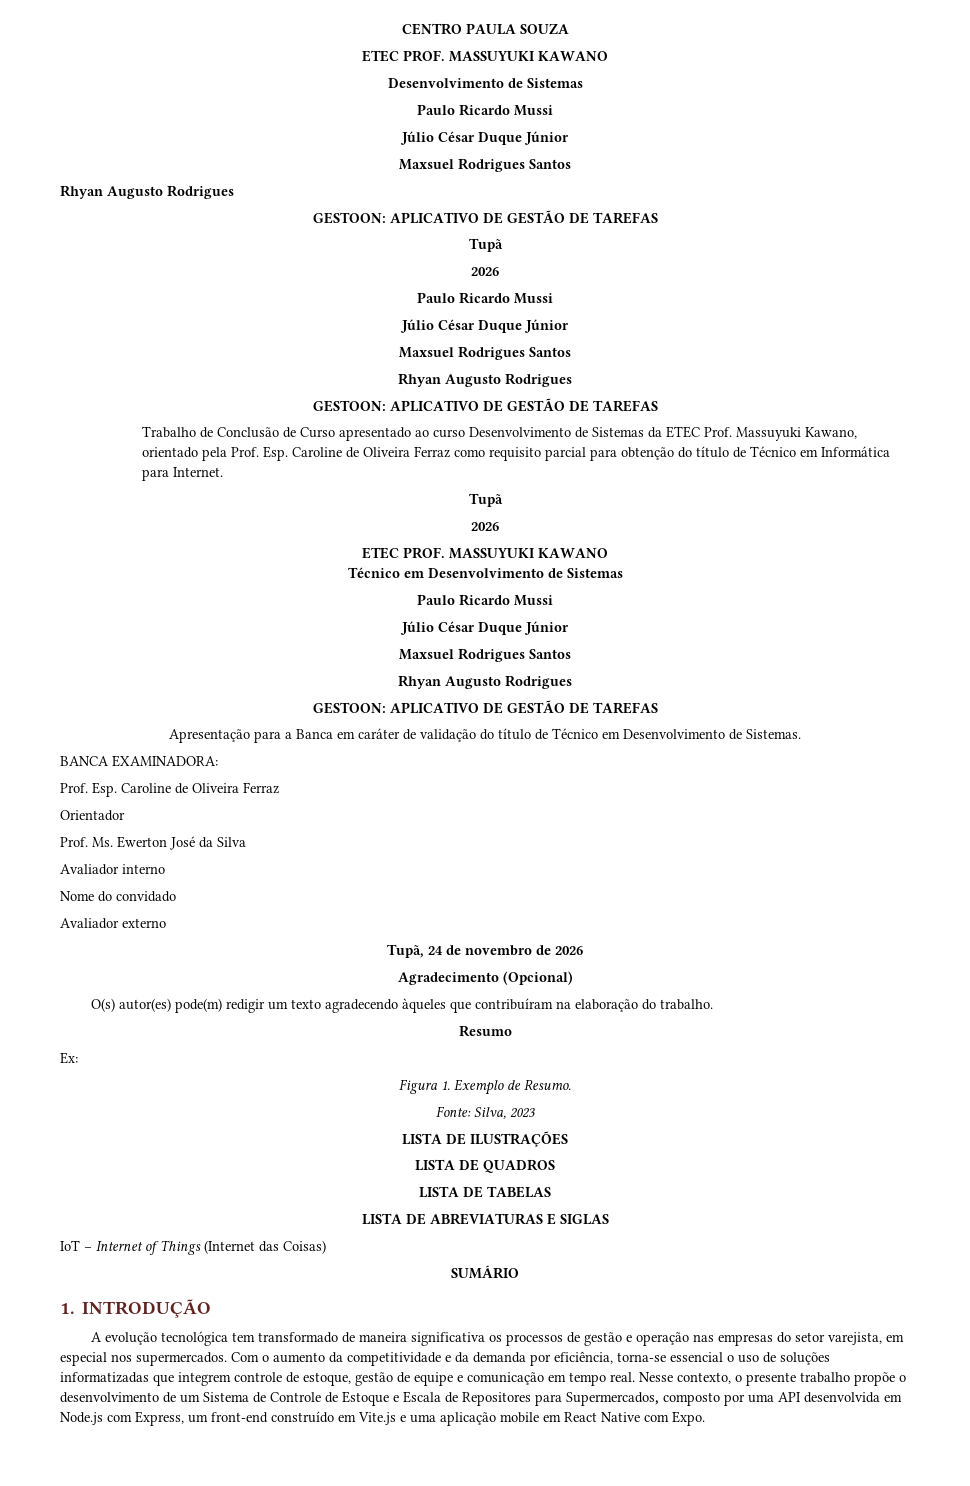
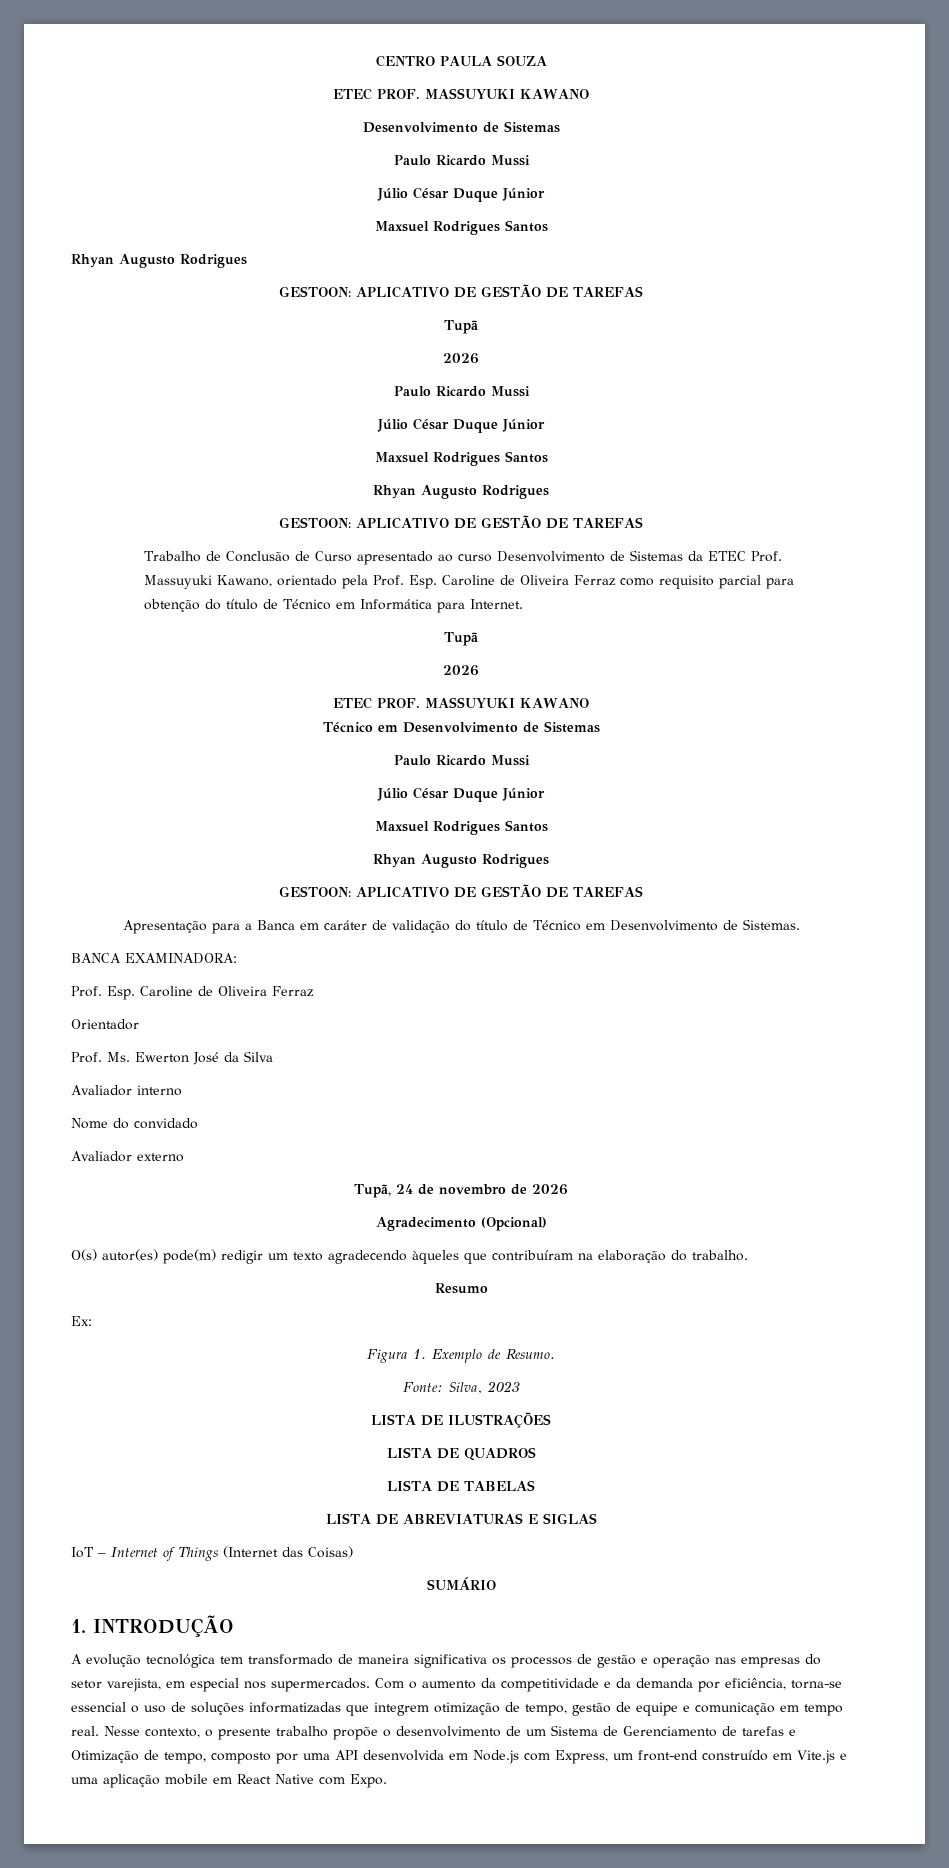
[234,1372,351,1386] controle de estoque, -> [434,1702,567,1716] otimização de tempo,
[270,1391,659,1406] Controle de Estoque e Escala de Repositores para Supermercados, -> [623,1726,796,1737] [71,1750,206,1764] Gerenciamento de tarefas e Otimização de tempo,

